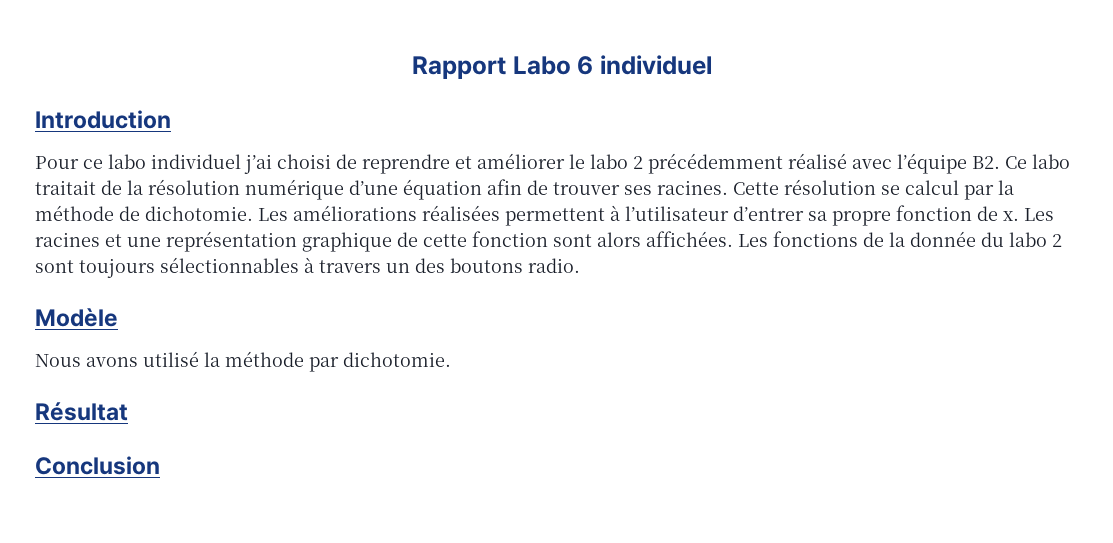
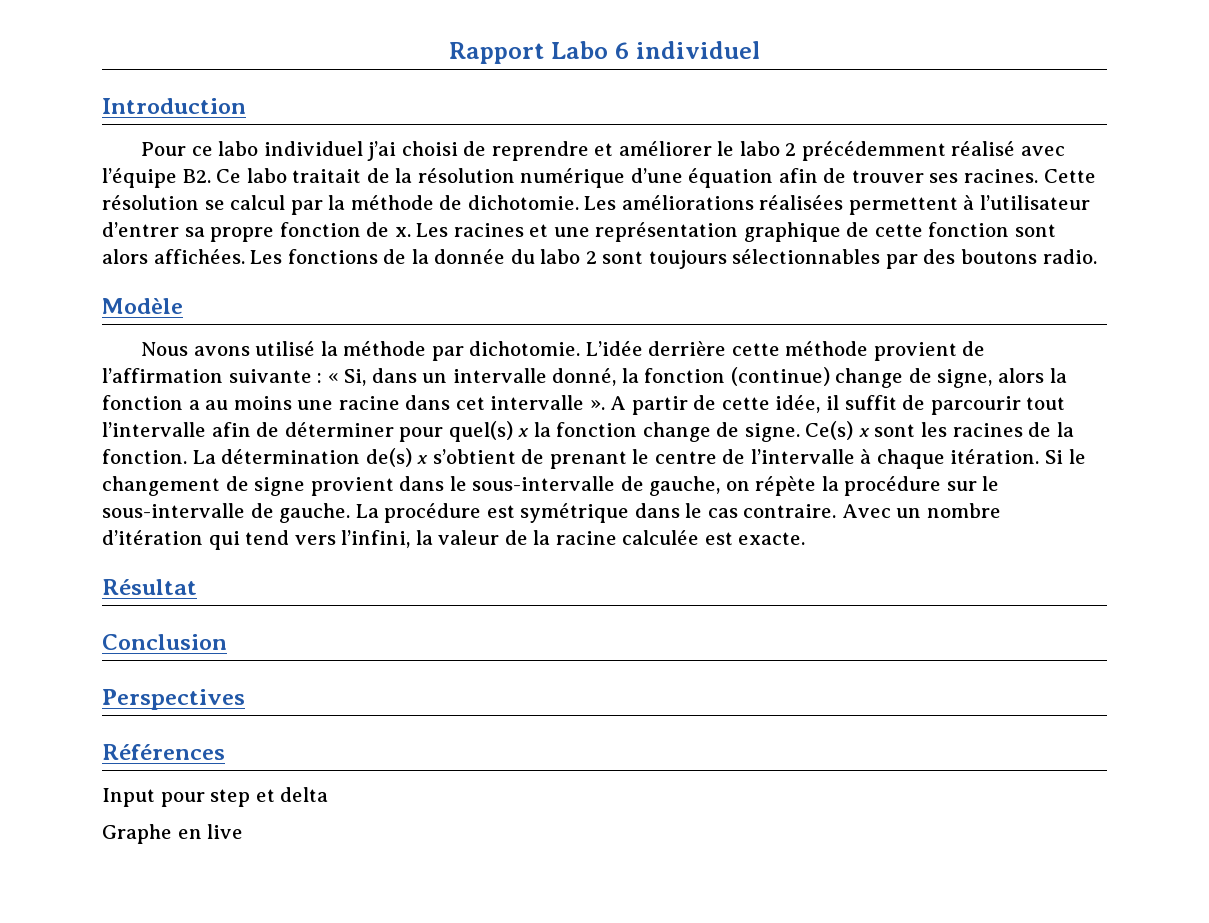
[304,257,410,273] à travers un -> [885,254,918,269] par
[35,402,128,421] [35,456,160,475] // Résultat // Conclusion -> [585,341,986,361] [102,367,1067,388] [102,395,1066,415] [102,421,1074,442] [102,448,1086,469] [102,476,1000,496] [102,503,1001,523] [102,530,806,550] [102,579,197,595] [102,634,227,650] [102,689,245,710] [102,744,225,760] [102,787,329,807] [102,824,244,844] L’idée derrière cette méthode provient de l’affirmation suivante : « Si, dans un intervalle donné, la fonction (continue) change de signe, alors la fonction a au moins une racine dans cet intervalle ». A partir de cette idée, il suffit de parcourir tout l’intervalle afin de déterminer pour quel(s) x la fonction change de signe. Ce(s) x sont les racines de la fonction. La détermination de(s) x s’obtient de prenant le centre de l’intervalle à chaque itération. Si le changement de signe provient dans le sous-intervalle de gauche, on répète la procédure sur le sous-intervalle de gauche. La procédure est symétrique dans le cas contraire. Avec un nombre d’itération qui tend vers l’infini, la valeur de la racine calculée est exacte. // Résultat // Conclusion // Perspectives // Références // Input pour step et delta // Graphe en live

